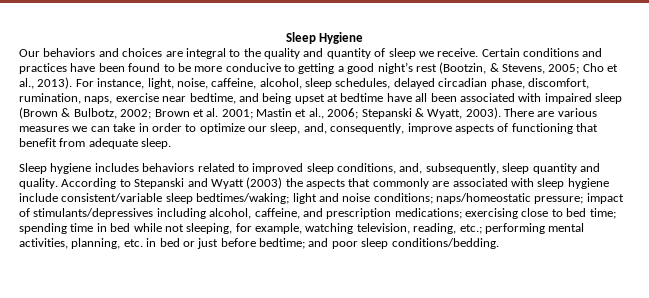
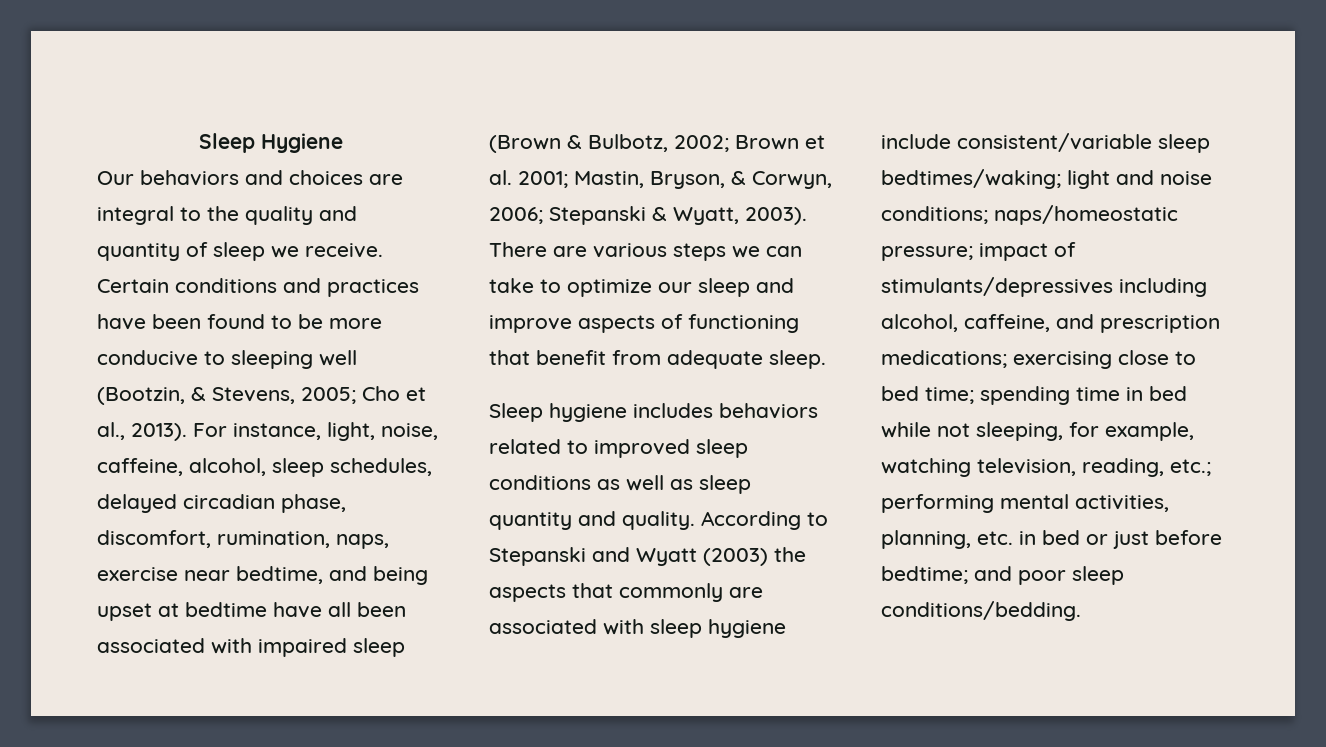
[298,62,437,74] getting a good night’s rest -> [231,350,357,369] sleeping well
[256,108,324,119] Mastin et al., -> [574,171,832,189] Mastin, Bryson, & Corwyn,
[19,126,69,132] measures -> [673,243,726,261] steps
[138,123,182,132] in order -> (534, 285) none
[270,123,405,134] sleep, and, consequently, -> [698,278,794,297] sleep and
[337,163,499,174] conditions, and, subsequently, -> [489,475,693,491] conditions as well as

